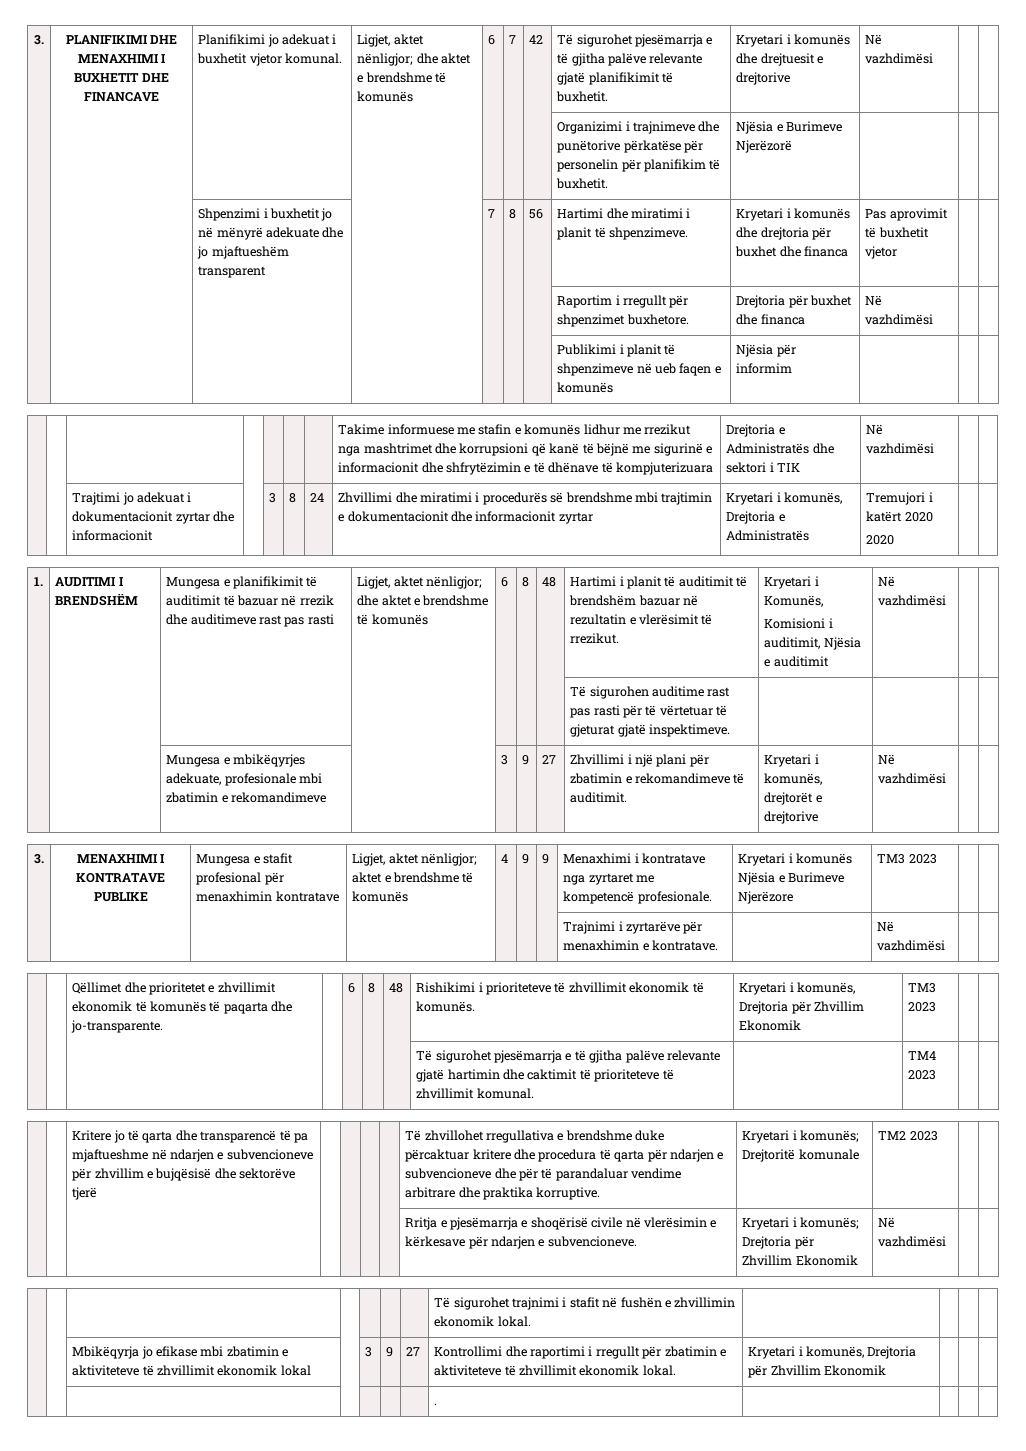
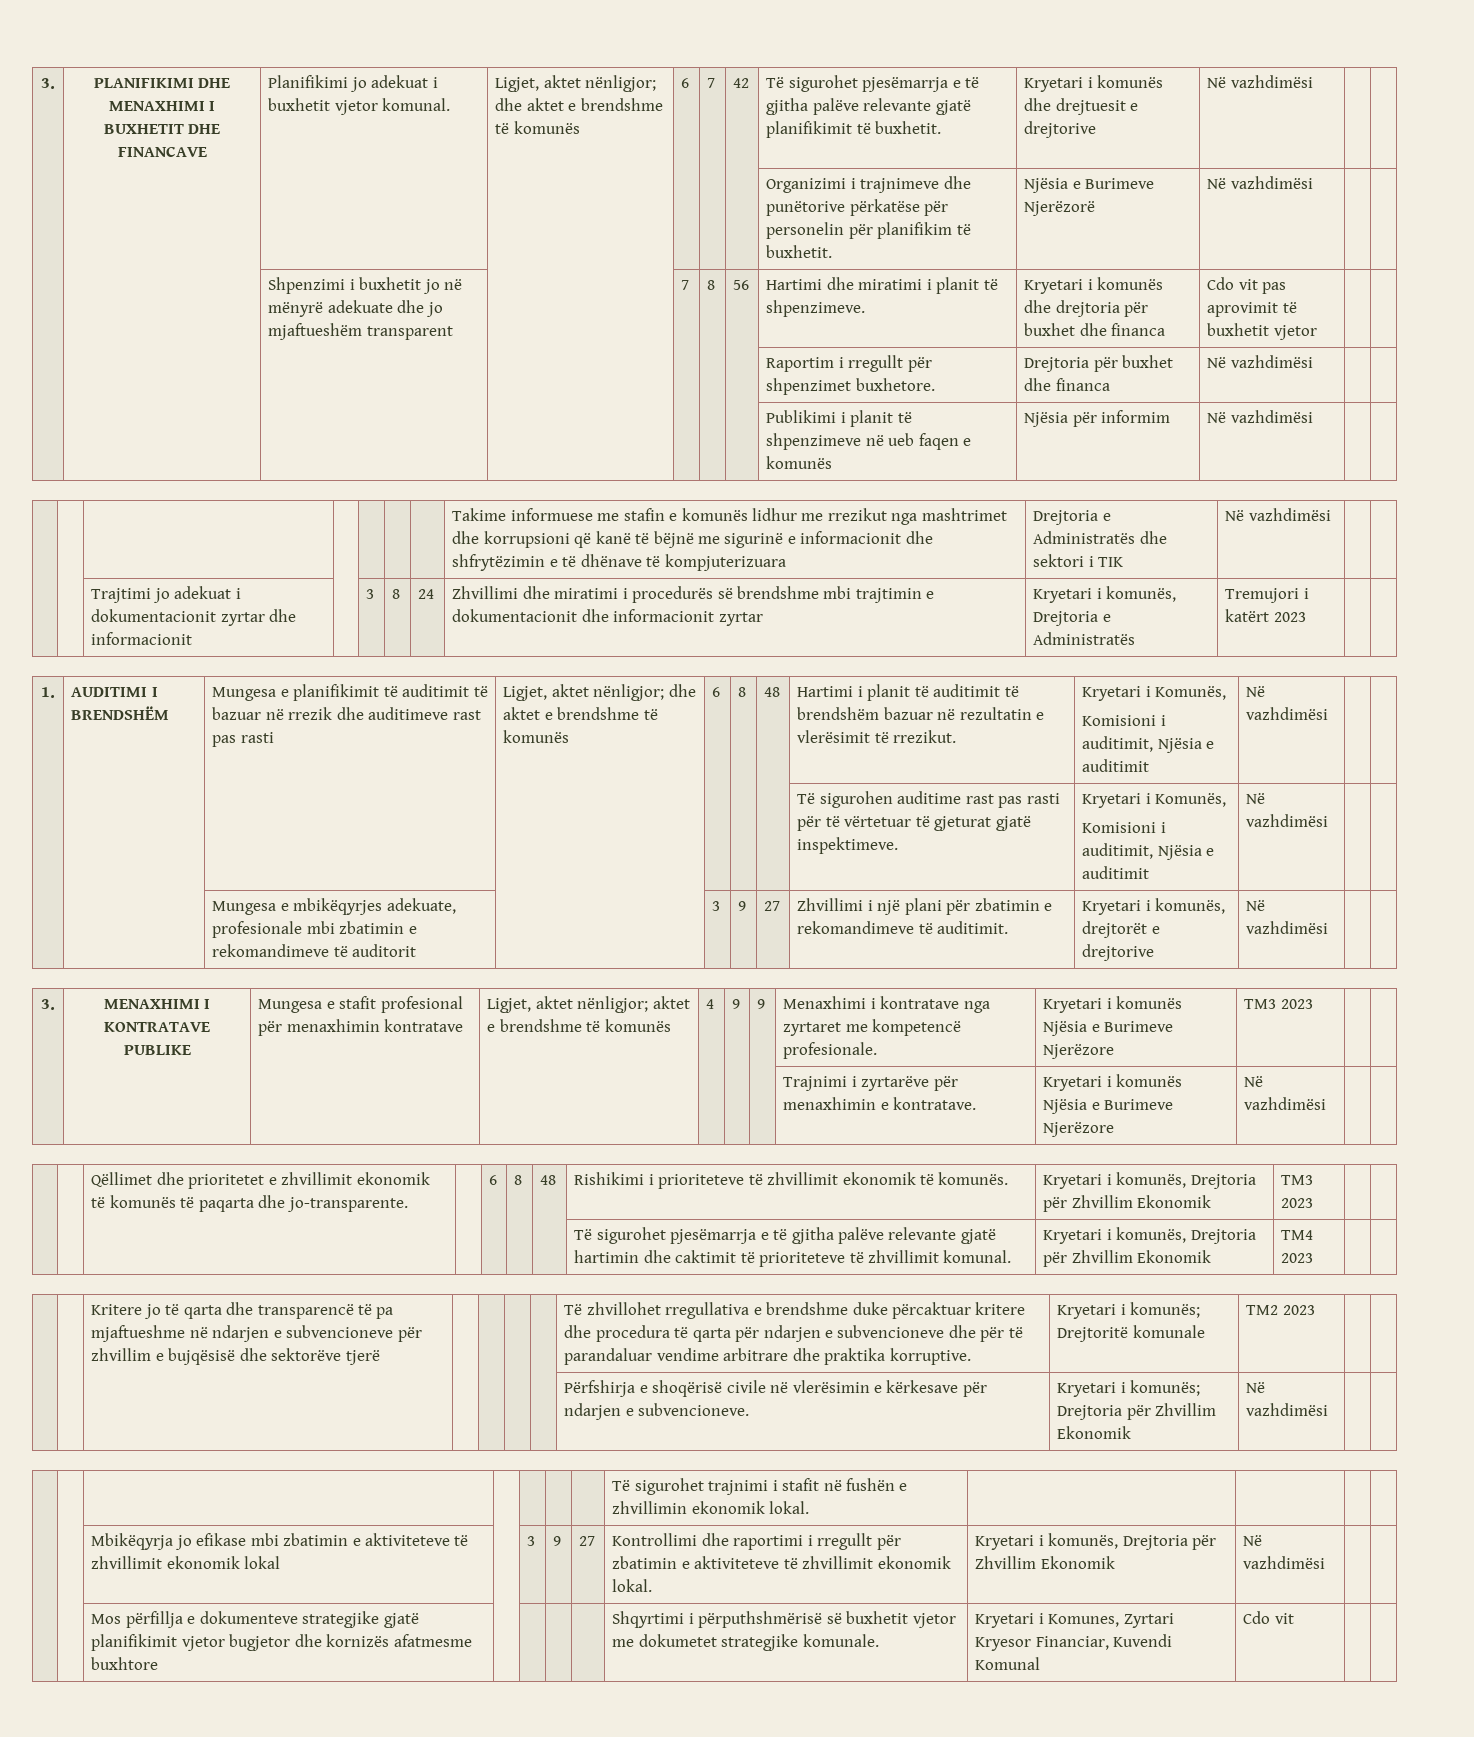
(793, 146) none -> [1207,176,1313,189] Në vazhdimësi
[865,209,887,219] Pas -> [1207,277,1287,294] Cdo vit pas
(793, 368) none -> [1207,410,1313,423] Në vazhdimësi
[904,512,933,522] [866,535,895,545] 2020 // 2020 -> [1273,612,1306,622] 2023
(731, 730) | -> [1082,793,1227,808] [1082,822,1166,833] [1082,843,1215,860] [1082,866,1150,879] [1246,793,1266,804] [1246,814,1329,827] Kryetari i Komunës, // Komisioni i auditimit, Njësia e auditimit | Në vazhdimësi
(327, 797) none -> [333,944,417,957] të auditorit
(719, 945) none -> [1043,1074,1183,1091] [1043,1099,1174,1114] [1043,1122,1115,1137] Kryetari i komunës Njësia e Burimeve Njerëzore
(534, 1093) none -> [1043,1227,1256,1244] [1043,1250,1212,1267] Kryetari i komunës, Drejtoria për Zhvillim Ekonomik
[405,1217,519,1230] Rritja e pjesëmarrja -> [564,1380,636,1397] Përfshirja
[434,1403,438,1405] | | // | | | | | | | . | | -> [1243,1535,1263,1546] [1243,1556,1326,1569] [91,1611,419,1628] [91,1634,472,1651] [91,1657,159,1670] [612,1611,956,1628] [612,1634,879,1651] [975,1613,1174,1628] [975,1634,1173,1651] [975,1657,1041,1670] [1243,1611,1294,1624] Në vazhdimësi | | // | | Mos përfillja e dokumenteve strategjike gjatë planifikimit vjetor bugjetor dhe kornizës afatmesme buxhtore | | | | | Shqyrtimi i përputhshmërisë së buxhetit vjetor me dokumetet strategjike komunale. | Kryetari i Komunes, Zyrtari Kryesor Financiar, Kuvendi Komunal | Cdo vit

